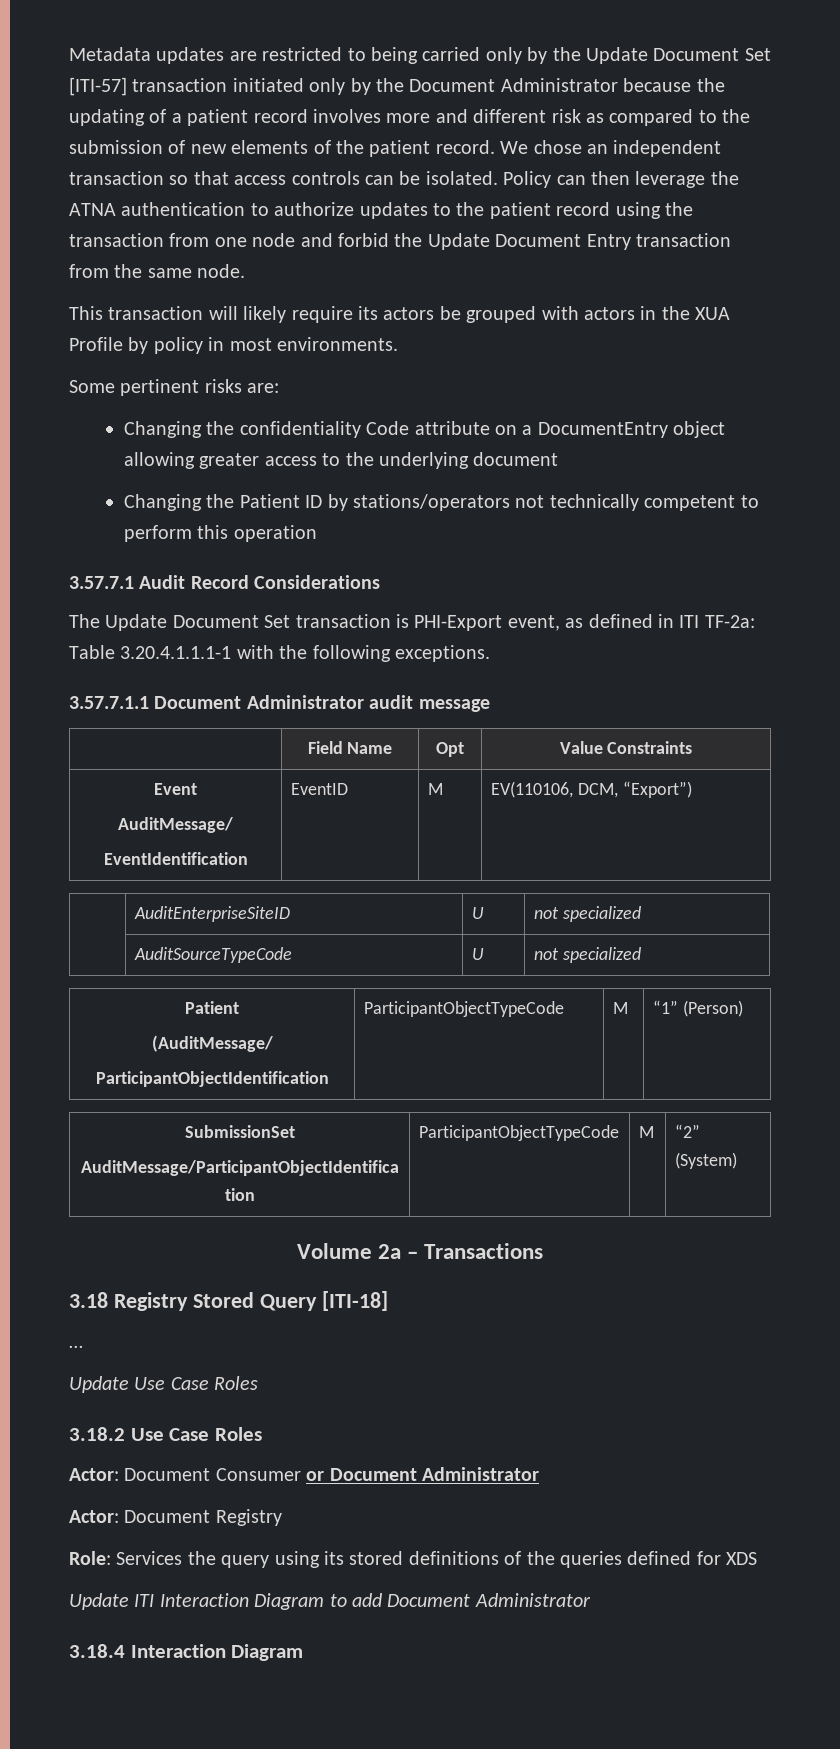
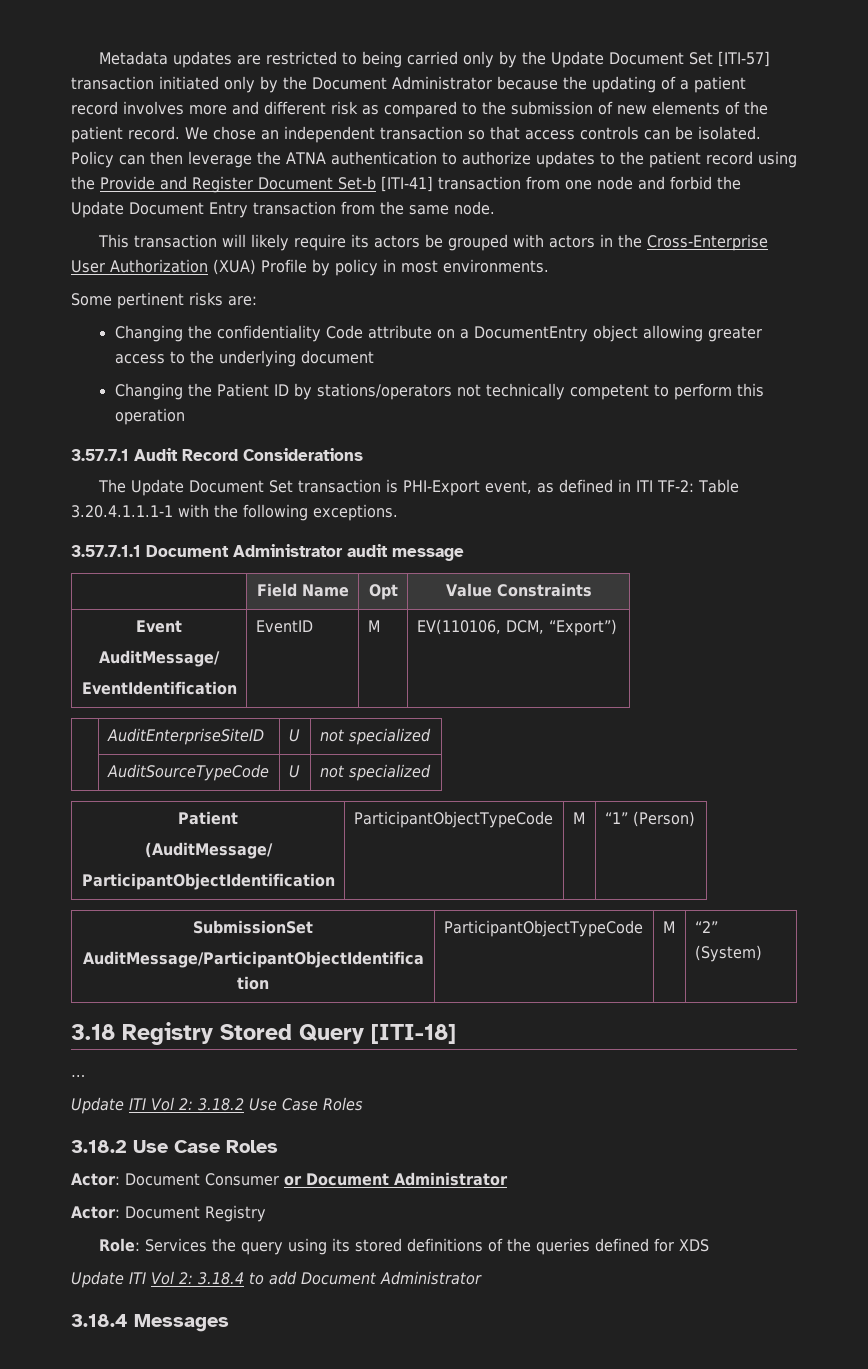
(693, 209) none -> [100,176,433,193] Provide and Register Document Set-b [ITI-41]
[695,307,731,320] XUA -> [647,234,769,251] [71,259,256,275] Cross-Enterprise User Authorization (XUA)
[704,615,755,628] TF-2a: -> [657,480,695,492] TF-2:
[296,1243,544,1259] // Volume 2a – Transactions -> (762, 953) none
(129, 1384) none -> [129,1097,244,1111] ITI Vol 2: 3.18.2
[159,1593,325,1610] Interaction Diagram -> [151,1271,244,1285] Vol 2: 3.18.4
[130,1644,304,1661] Interaction Diagram -> [134,1314,229,1332] Messages

